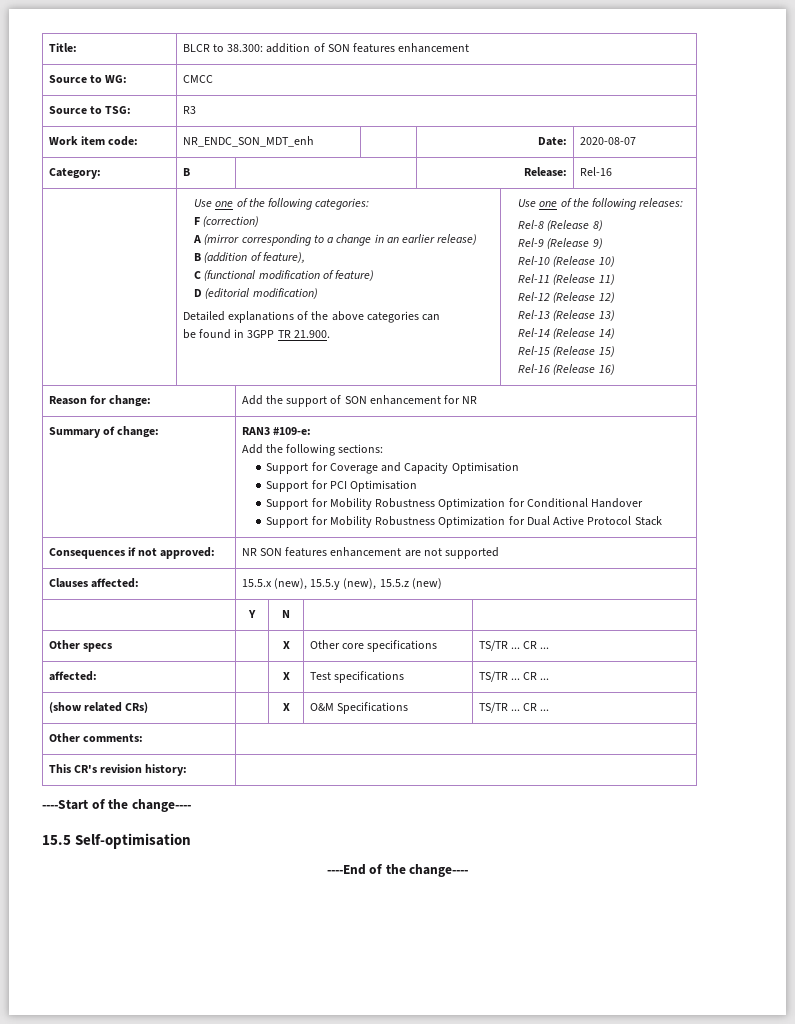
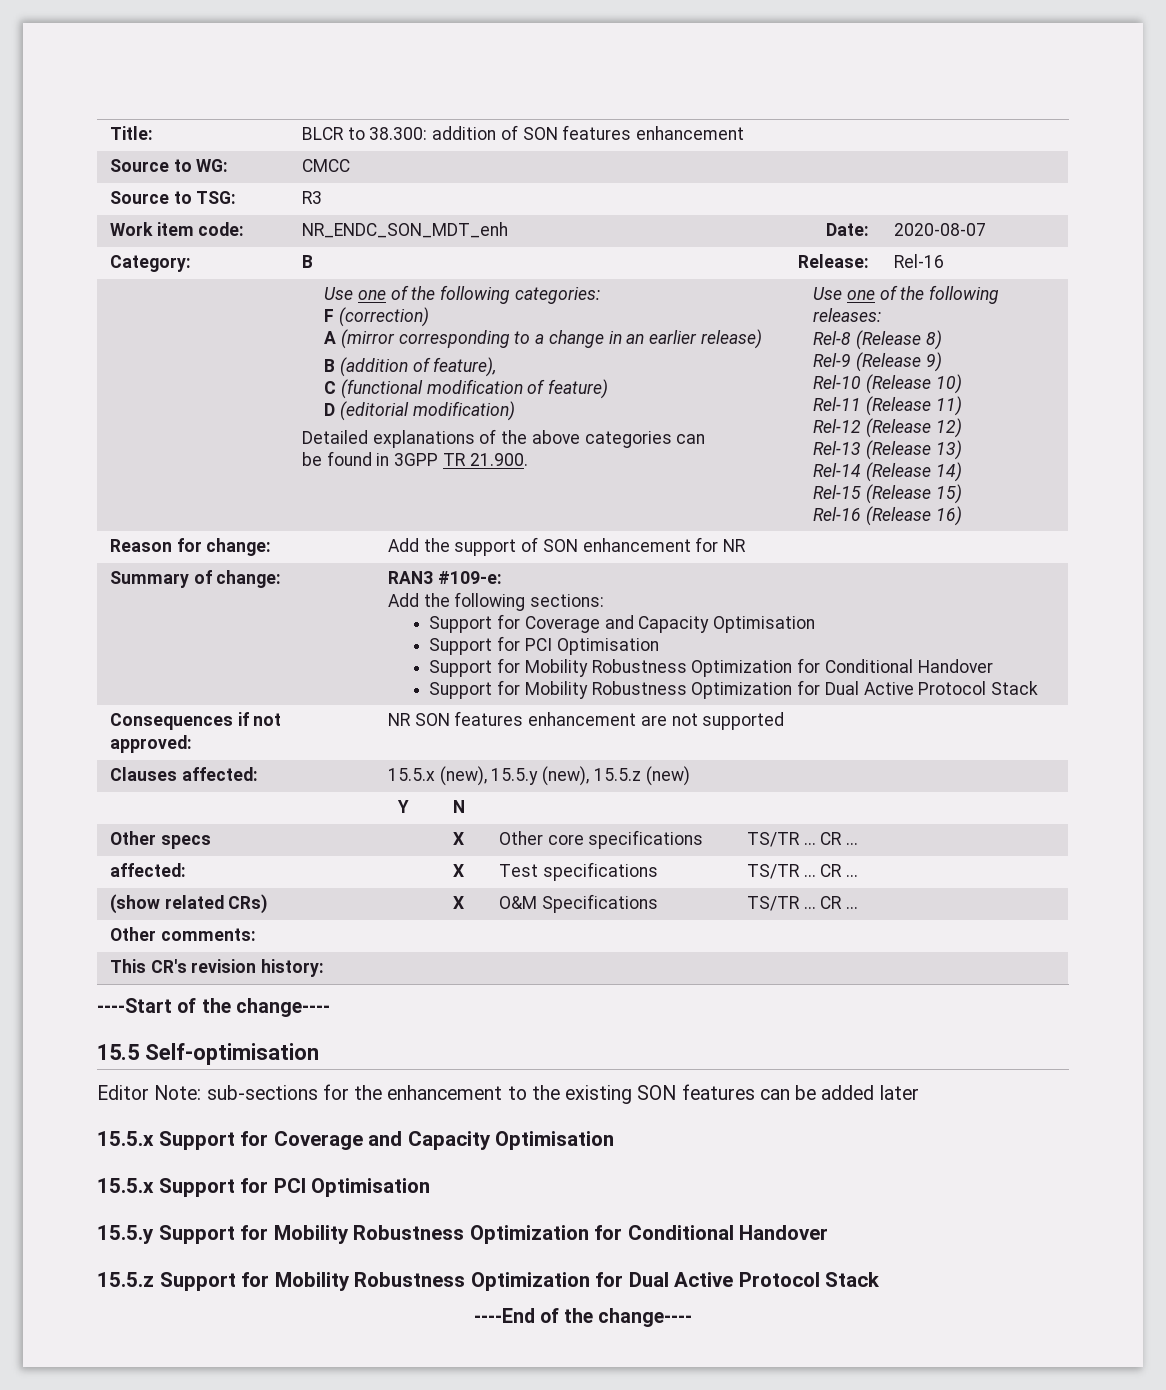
(192, 841) none -> [97,1084,919,1104] [97,1131,615,1150] [97,1178,431,1197] [97,1225,829,1244] [97,1272,881,1291] // Editor Note: sub-sections for the enhancement to the existing SON features can be added later // 15.5.x Support for Coverage and Capacity Optimisation // 15.5.x Support for PCI Optimisation // 15.5.y Support for Mobility Robustness Optimization for Conditional Handover // 15.5.z Support for Mobility Robustness Optimization for Dual Active Protocol Stack

